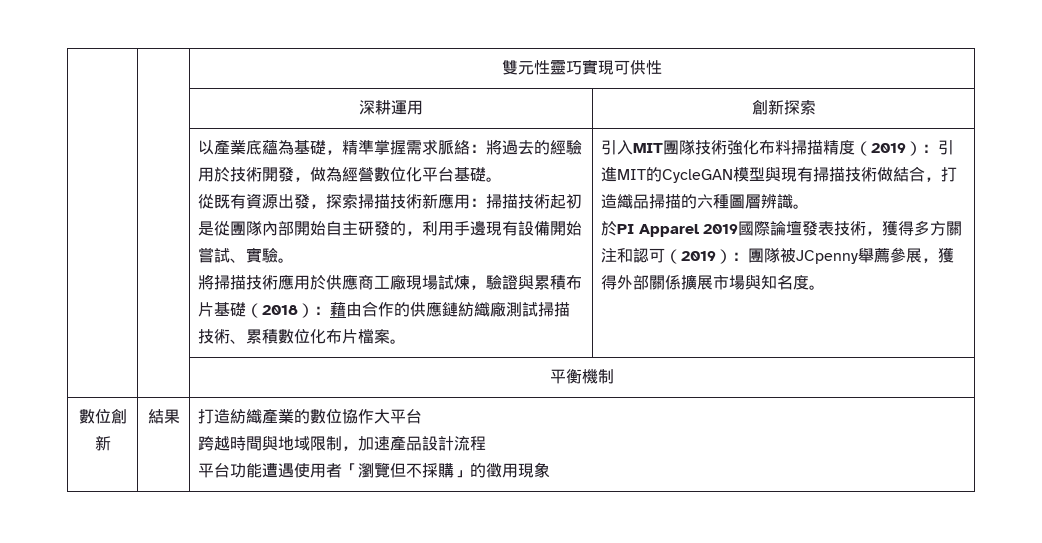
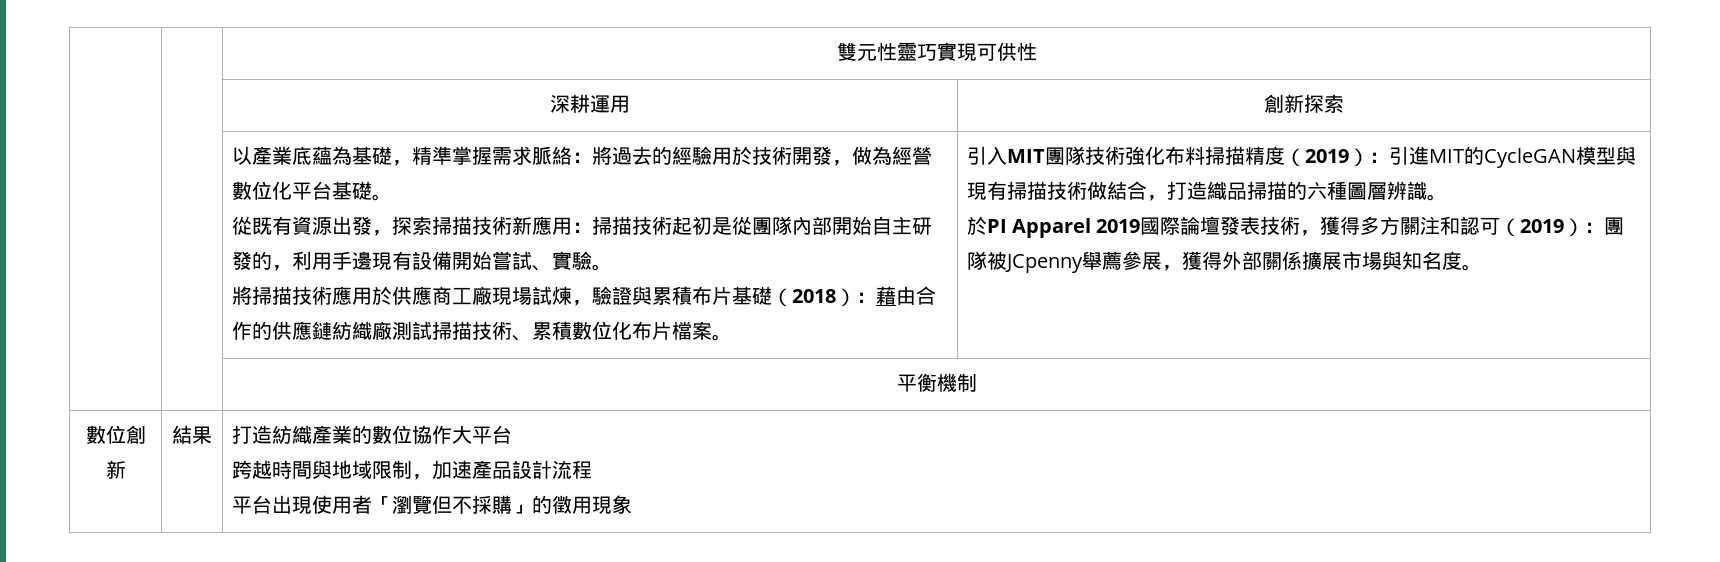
[230,463,295,478] 功能遭遇 -> [271,495,312,514] 出現

